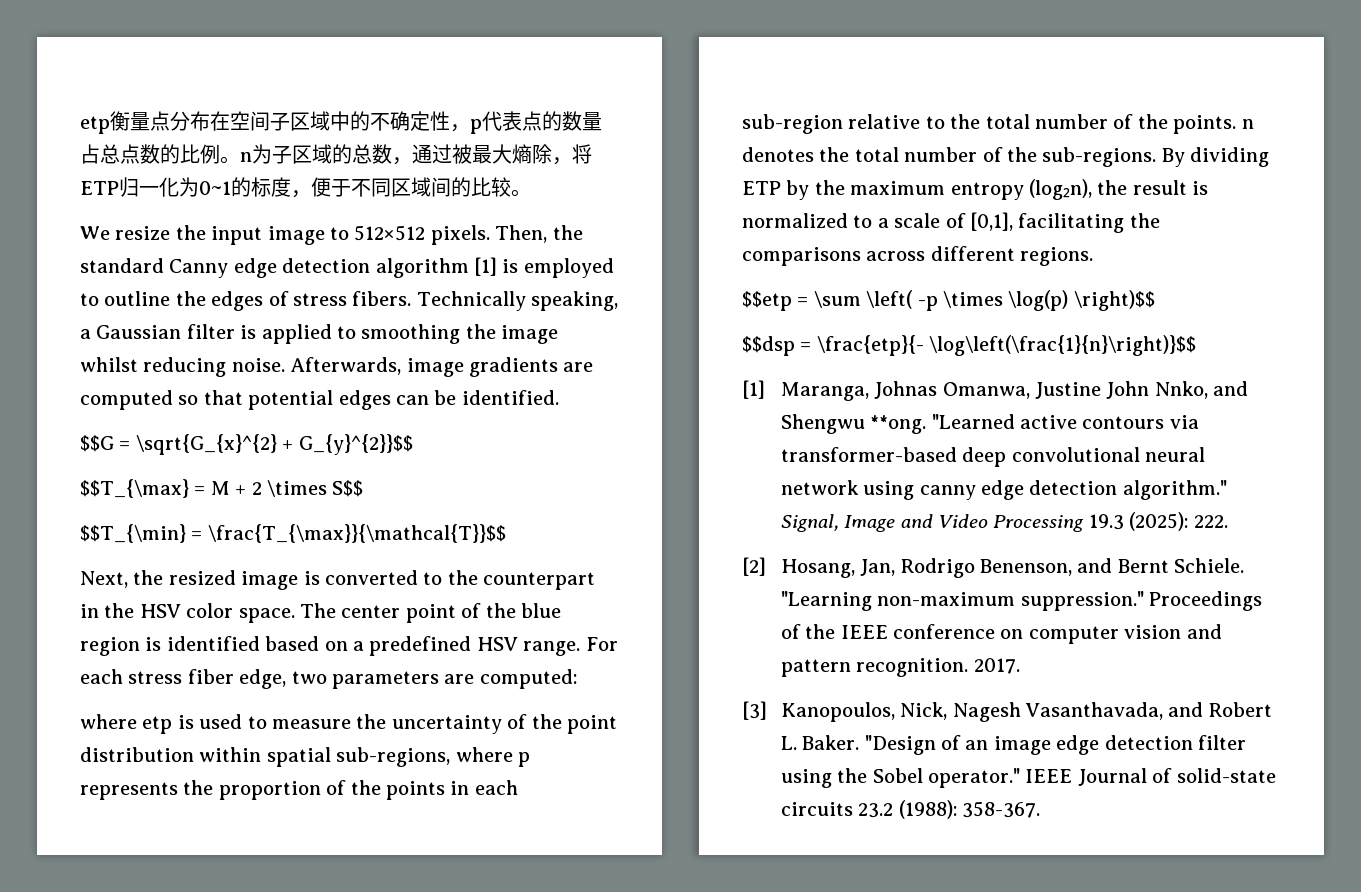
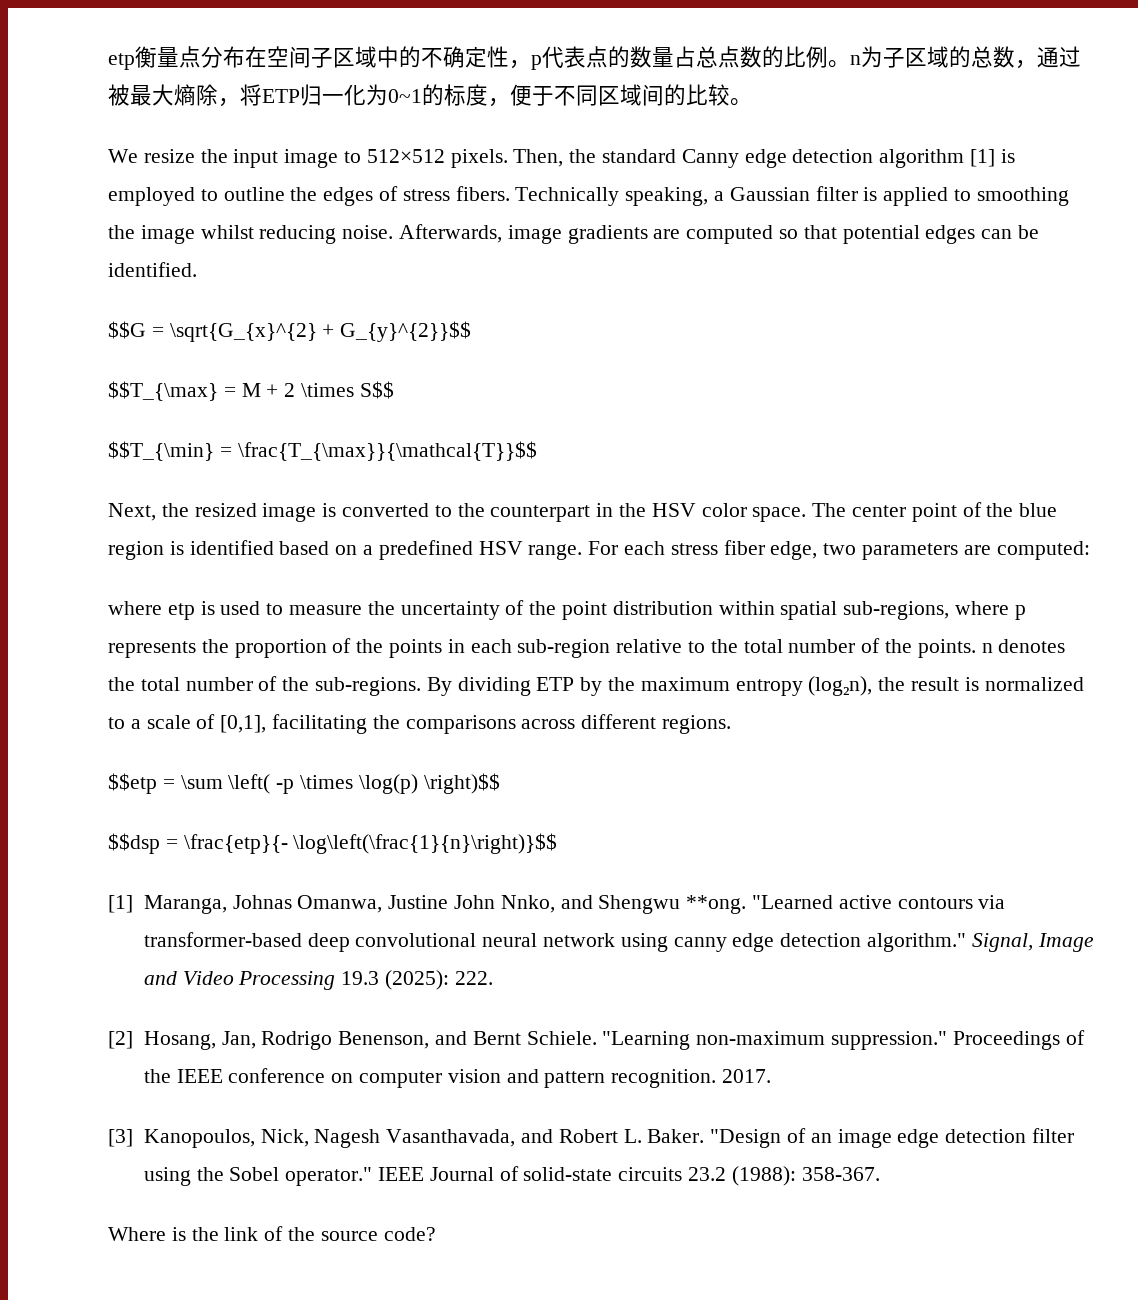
(1041, 809) none -> [108,1226,436,1241] // Where is the link of the source code?

